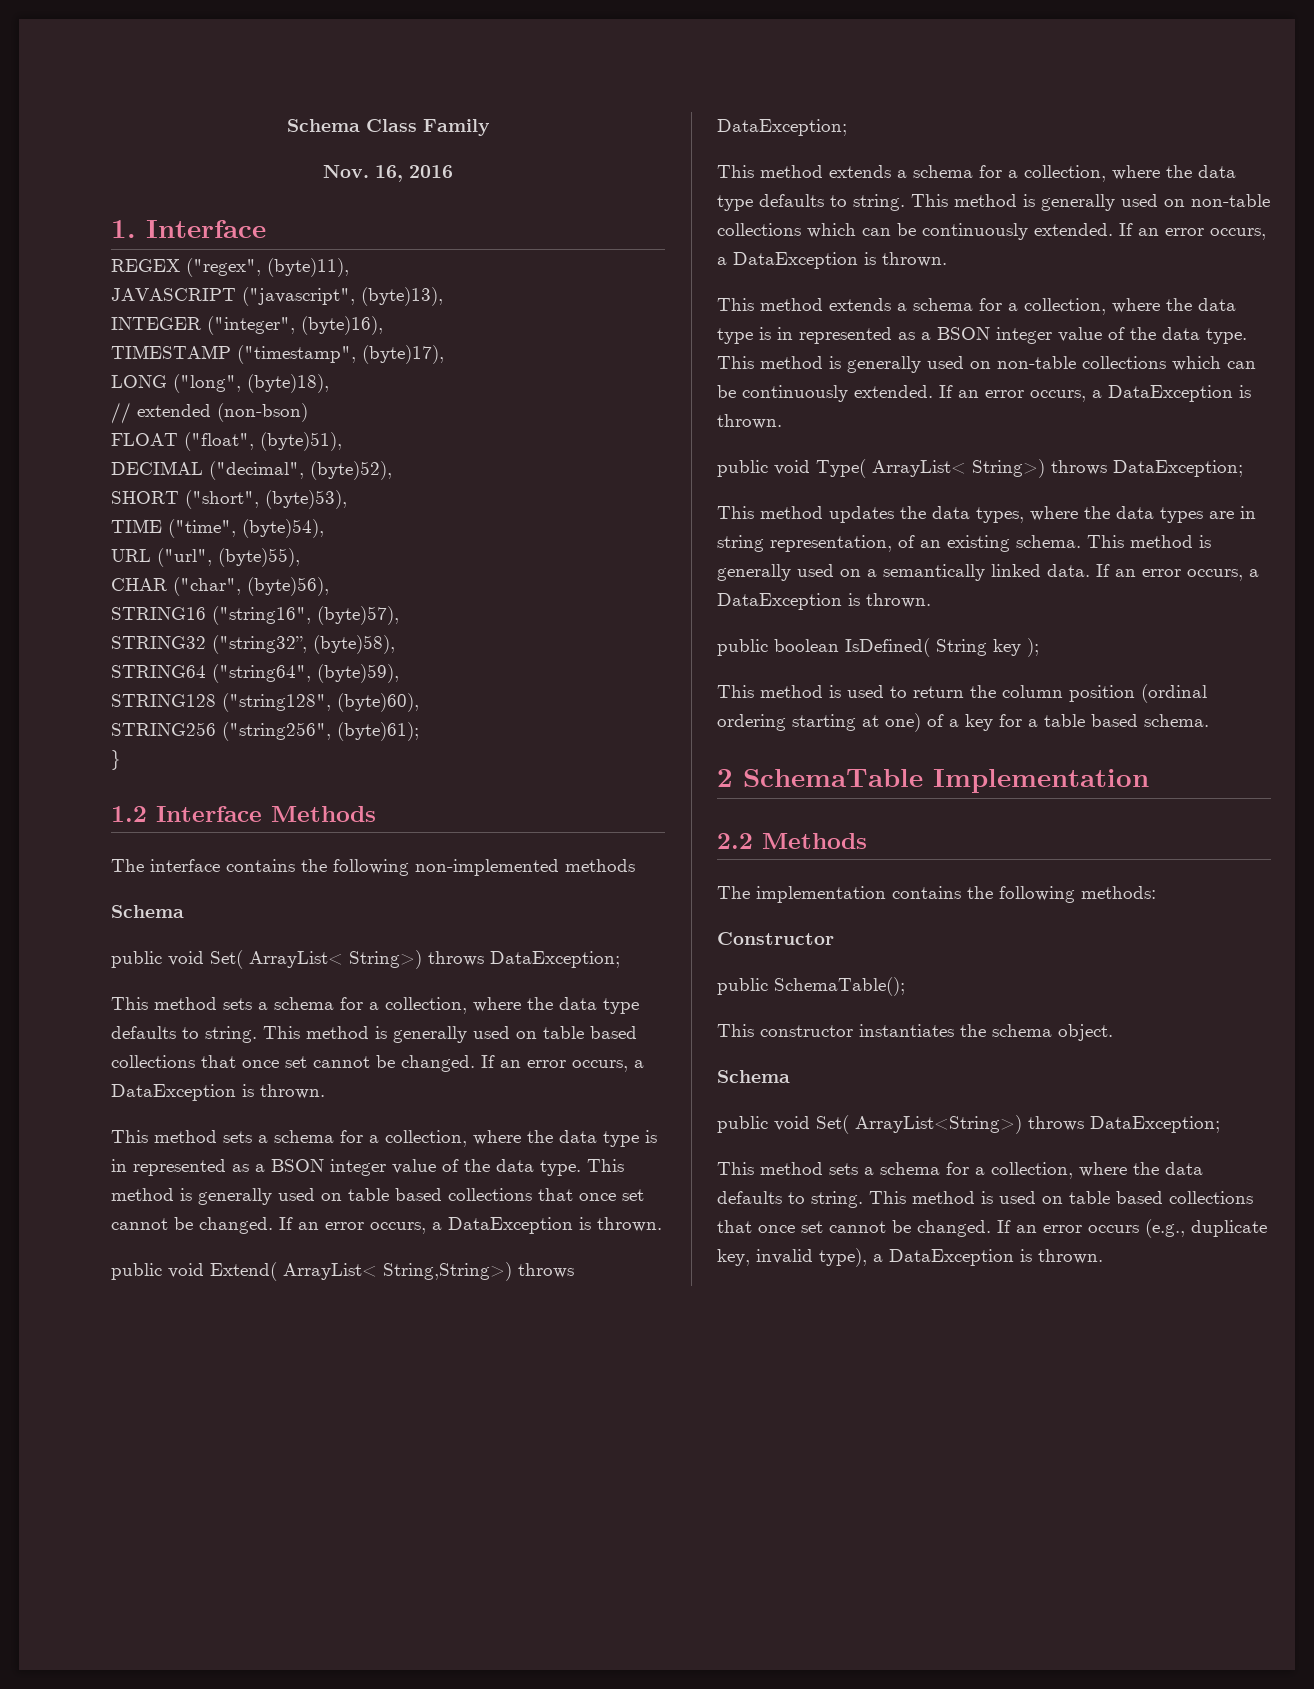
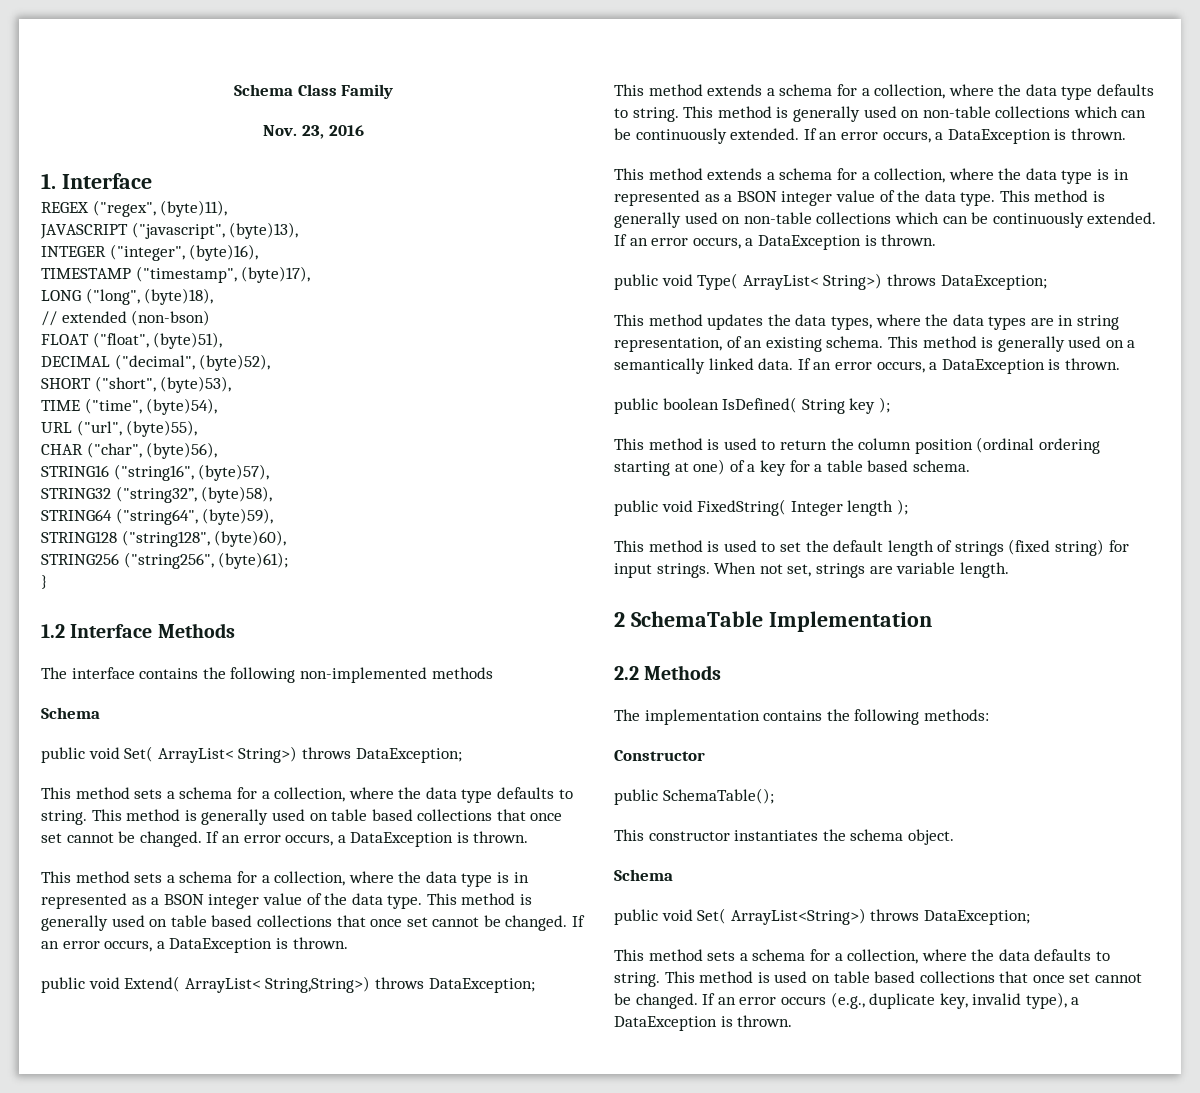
[375,165,403,182] 16, -> [301,125,324,139] 23,
(1209, 720) none -> [614,499,908,516] [614,539,1129,556] [614,562,1009,578] // public void FixedString( Integer length ); // This method is used to set the default length of strings (fixed string) for input strings. When not set, strings are variable length.

